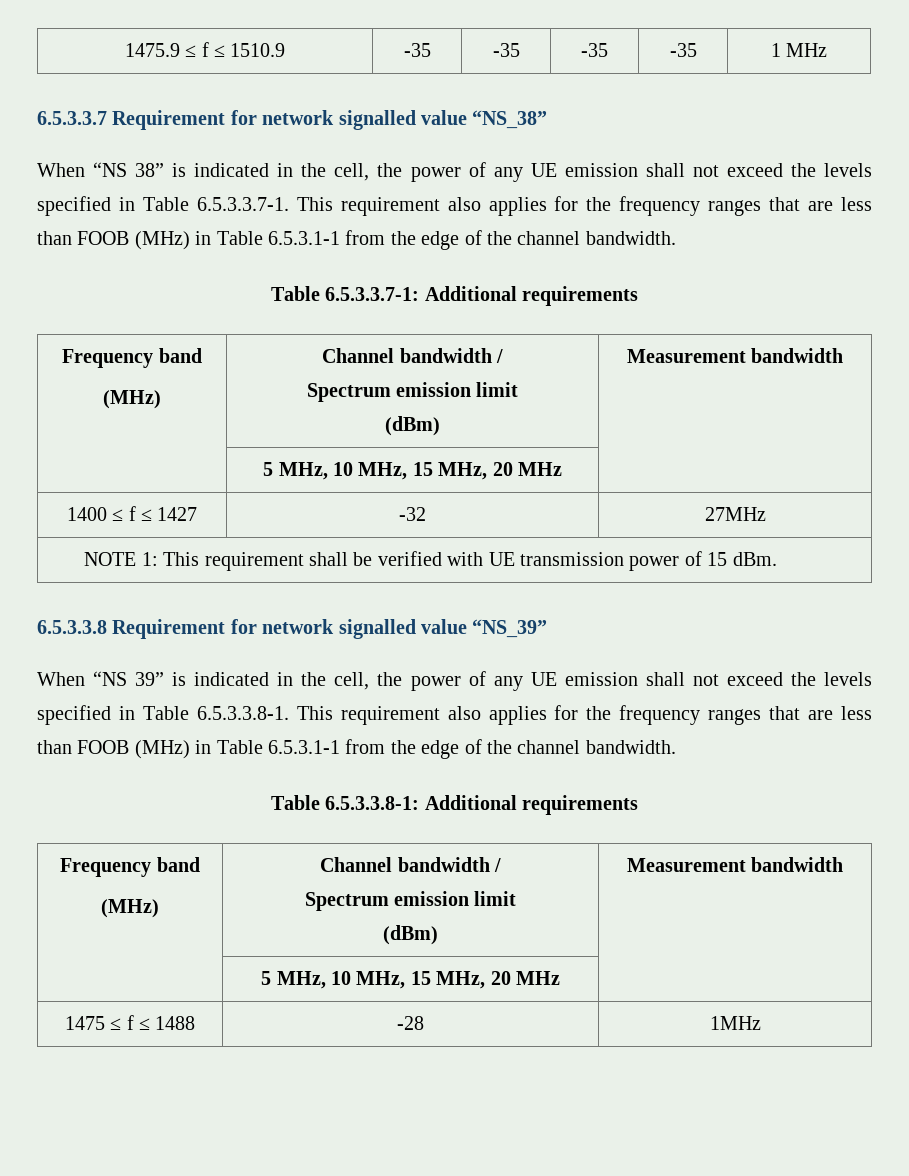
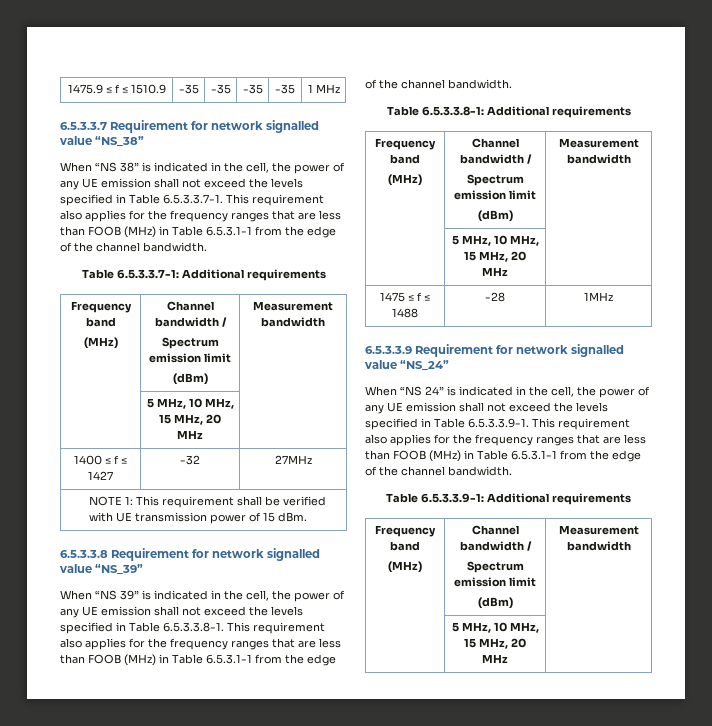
(761, 1023) none -> [365,344,625,357] [364,360,450,371] [365,386,650,398] [365,402,608,414] [365,418,630,430] [365,434,646,446] [365,450,641,462] [365,466,512,476] [386,493,631,505] [375,525,436,537] [390,541,420,551] [388,561,422,573] [471,525,519,535] [459,541,532,551] [466,561,524,573] [454,577,536,587] [477,597,513,609] [558,525,639,535] [566,541,631,551] [451,622,539,633] [464,638,526,649] [482,654,508,663] // 6.5.3.3.9 Requirement for network signalled value “NS_24” // When “NS 24” is indicated in the cell, the power of any UE emission shall not exceed the levels specified in Table 6.5.3.3.9-1. This requirement also applies for the frequency ranges that are less than FOOB (MHz) in Table 6.5.3.1-1 from the edge of the channel bandwidth. // Table 6.5.3.3.9-1: Additional requirements // Frequency band // (MHz) | Channel bandwidth / // Spectrum emission limit // (dBm) | Measurement bandwidth // | 5 MHz, 10 MHz, 15 MHz, 20 MHz |

